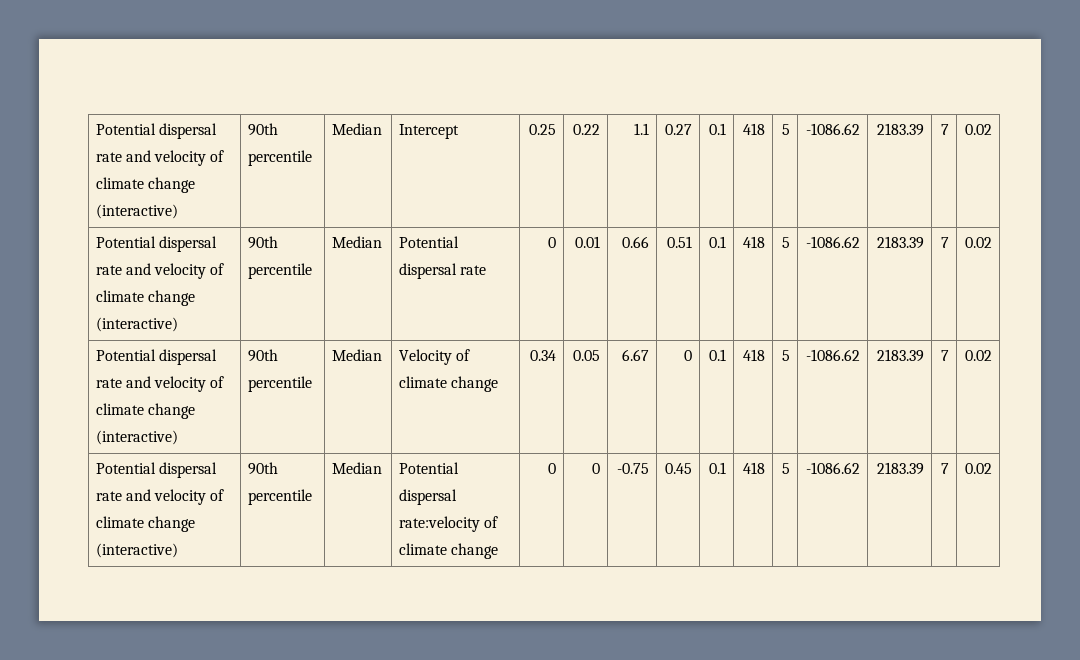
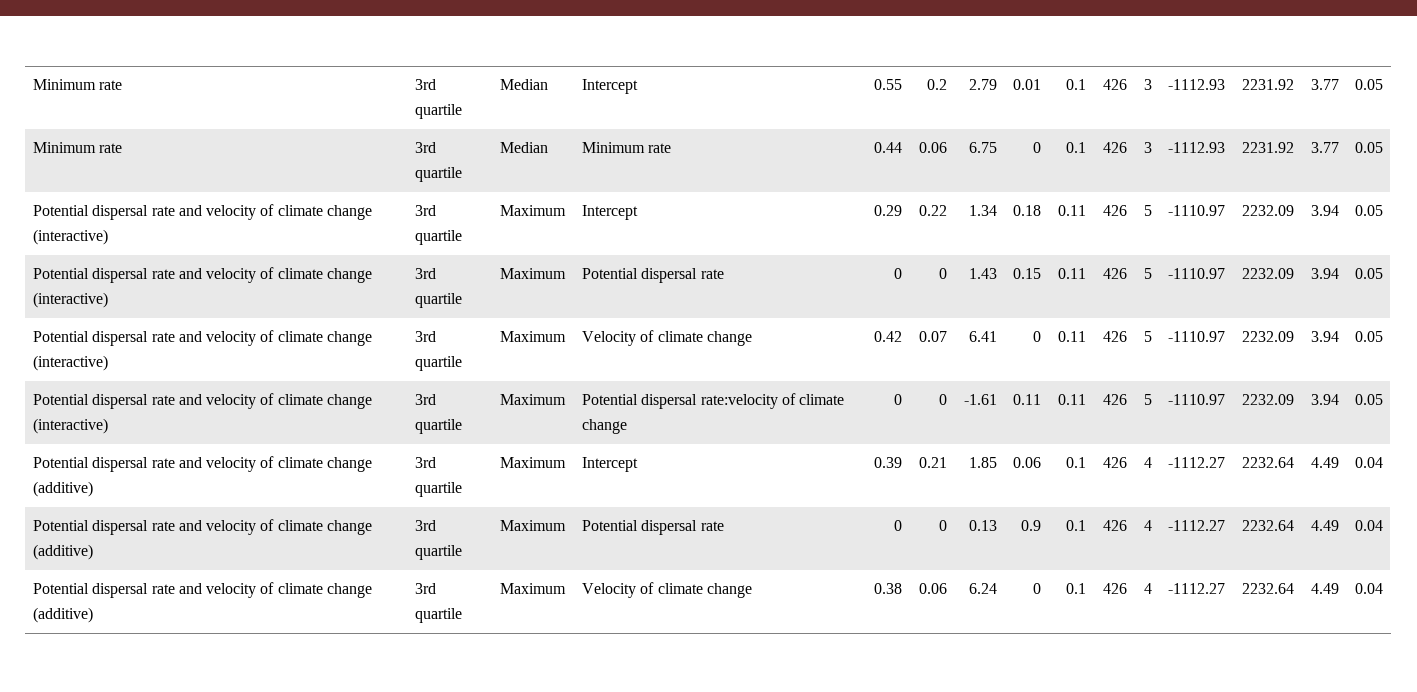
[95,123,218,139] [95,150,225,166] [95,177,196,193] [95,204,178,219] [247,123,278,136] [247,150,312,166] [331,123,382,135] [398,124,459,139] [529,124,557,135] [573,124,601,135] [634,123,650,135] [665,124,693,135] [709,123,727,135] [743,123,766,135] [782,124,791,135] [806,123,861,135] [877,123,925,136] [941,124,950,135] [965,124,993,135] [95,236,218,252] [95,263,225,279] [95,290,196,306] [95,317,178,332] [247,236,278,249] [247,263,312,279] [331,236,382,248] [398,236,459,248] [398,263,487,279] [548,237,557,248] [575,236,601,248] [622,236,650,248] [667,236,693,248] [709,236,727,248] [743,236,766,248] [782,237,791,248] [806,236,861,248] [877,236,925,249] [941,237,950,248] [965,237,993,248] [95,349,218,365] [95,376,225,392] [95,403,196,419] [95,430,178,445] [247,349,278,362] [247,376,312,392] [331,349,382,361] [398,349,471,365] [398,376,499,392] [530,350,557,361] [573,350,601,361] [622,349,650,361] [684,350,693,361] [709,349,727,361] [743,349,766,361] [782,350,791,361] [806,349,861,361] [877,349,925,362] [941,350,950,361] [965,350,993,361] [95,462,218,478] [95,489,225,505] [95,516,196,532] [95,543,178,558] [247,462,278,475] [247,489,312,505] [331,462,382,474] Potential dispersal rate and velocity of climate change (interactive) | 90th percentile | Median | Intercept | 0.25 | 0.22 | 1.1 | 0.27 | 0.1 | 418 | 5 | -1086.62 | 2183.39 | 7 | 0.02 // Potential dispersal rate and velocity of climate change (interactive) | 90th percentile | Median | Potential dispersal rate | 0 | 0.01 | 0.66 | 0.51 | 0.1 | 418 | 5 | -1086.62 | 2183.39 | 7 | 0.02 // Potential dispersal rate and velocity of climate change (interactive) | 90th percentile | Median | Velocity of climate change | 0.34 | 0.05 | 6.67 | 0 | 0.1 | 418 | 5 | -1086.62 | 2183.39 | 7 | 0.02 // Potential dispersal rate and velocity of climate change (interactive) | 90th percentile | Median -> [32,79,123,90] [414,79,436,90] [414,104,462,119] [499,79,548,90] [581,79,638,94] [874,79,903,90] [927,79,948,90] [969,79,998,90] [1013,79,1042,90] [1066,79,1087,90] [1103,79,1128,90] [1144,79,1153,90] [1168,79,1226,90] [1242,79,1295,90] [1311,79,1340,90] [1355,79,1384,90] [32,142,123,153] [414,142,436,153] [414,167,462,182] [499,142,548,153] [581,142,672,153] [874,142,903,153] [919,142,948,153] [969,142,998,153] [1033,142,1042,153] [1066,142,1087,153] [1103,142,1128,153] [1144,142,1153,153] [1168,142,1226,153] [1242,142,1295,153] [1311,142,1340,153] [1355,142,1384,153] [32,204,373,220] [32,229,108,245] [414,205,436,216] [414,230,462,245] [499,205,566,216] [581,205,638,220] [874,205,903,216] [919,205,948,216] [969,205,998,216] [1013,205,1042,216] [1058,205,1087,216] [1103,205,1128,216] [1144,205,1153,216] [1168,205,1226,216] [1242,205,1295,216] [1311,205,1340,216] [1355,205,1384,216] [32,267,373,283] [32,292,108,308] [414,268,436,279] [414,293,462,308] [499,268,566,279] [581,268,724,283] [894,268,903,279] [939,268,948,279] [969,268,998,279] [1013,268,1042,279] [1058,268,1087,279] [1103,268,1128,279] [1144,268,1153,279] [1168,268,1226,279] [1242,268,1295,279] [1311,268,1340,279] [1355,268,1384,279] [32,330,373,346] [32,355,108,371] [414,331,436,342] [414,356,462,371] [499,331,566,342] [581,330,752,346] [874,331,903,342] [919,331,948,342] [969,331,998,342] [1033,331,1042,342] [1058,331,1087,342] [1103,331,1128,342] [1144,331,1153,342] [1168,331,1226,342] [1242,331,1295,342] [1311,331,1340,342] [1355,331,1384,342] [32,393,373,409] [32,418,108,434] [414,394,436,405] [414,419,462,434] [499,394,566,405] Minimum rate | 3rd quartile | Median | Intercept | 0.55 | 0.2 | 2.79 | 0.01 | 0.1 | 426 | 3 | -1112.93 | 2231.92 | 3.77 | 0.05 // Minimum rate | 3rd quartile | Median | Minimum rate | 0.44 | 0.06 | 6.75 | 0 | 0.1 | 426 | 3 | -1112.93 | 2231.92 | 3.77 | 0.05 // Potential dispersal rate and velocity of climate change (interactive) | 3rd quartile | Maximum | Intercept | 0.29 | 0.22 | 1.34 | 0.18 | 0.11 | 426 | 5 | -1110.97 | 2232.09 | 3.94 | 0.05 // Potential dispersal rate and velocity of climate change (interactive) | 3rd quartile | Maximum | Potential dispersal rate | 0 | 0 | 1.43 | 0.15 | 0.11 | 426 | 5 | -1110.97 | 2232.09 | 3.94 | 0.05 // Potential dispersal rate and velocity of climate change (interactive) | 3rd quartile | Maximum | Velocity of climate change | 0.42 | 0.07 | 6.41 | 0 | 0.11 | 426 | 5 | -1110.97 | 2232.09 | 3.94 | 0.05 // Potential dispersal rate and velocity of climate change (interactive) | 3rd quartile | Maximum
[617,463,650,474] [665,463,693,474] [709,462,727,474] [743,462,766,474] [782,463,791,474] [806,462,861,474] [877,462,925,475] [941,463,950,474] [965,463,993,474] -0.75 | 0.45 | 0.1 | 418 | 5 | -1086.62 | 2183.39 | 7 | 0.02 -> [964,394,998,405] [1013,394,1042,405] [1058,394,1087,405] [1103,394,1128,405] [1144,394,1153,405] [1168,394,1226,405] [1242,394,1295,405] [1311,394,1340,405] [1355,394,1384,405] [32,456,373,472] [32,481,93,497] [414,457,436,468] [414,482,462,497] [499,457,566,468] [581,457,638,472] [874,457,903,468] [919,457,948,468] [969,457,998,468] [1013,457,1042,468] [1066,457,1087,468] [1103,457,1128,468] [1144,457,1153,468] [1168,457,1226,468] [1242,457,1295,468] [1311,457,1340,468] [1355,457,1384,468] [32,519,373,535] [32,544,93,560] [414,520,436,531] [414,545,462,560] [499,520,566,531] [581,520,724,535] [894,520,903,531] [939,520,948,531] [969,520,998,531] [1021,520,1042,531] [1066,520,1087,531] [1103,520,1128,531] [1144,520,1153,531] [1168,520,1226,531] [1242,520,1295,531] [1311,520,1340,531] [1355,520,1384,531] [32,582,373,598] [32,607,93,623] [414,583,436,594] [414,608,462,623] [499,583,566,594] [581,582,752,598] [874,583,903,594] [919,583,948,594] [969,583,998,594] [1033,583,1042,594] [1066,583,1087,594] [1103,583,1128,594] [1144,583,1153,594] [1168,583,1226,594] [1242,583,1295,594] [1311,583,1340,594] [1355,583,1384,594] -1.61 | 0.11 | 0.11 | 426 | 5 | -1110.97 | 2232.09 | 3.94 | 0.05 // Potential dispersal rate and velocity of climate change (additive) | 3rd quartile | Maximum | Intercept | 0.39 | 0.21 | 1.85 | 0.06 | 0.1 | 426 | 4 | -1112.27 | 2232.64 | 4.49 | 0.04 // Potential dispersal rate and velocity of climate change (additive) | 3rd quartile | Maximum | Potential dispersal rate | 0 | 0 | 0.13 | 0.9 | 0.1 | 426 | 4 | -1112.27 | 2232.64 | 4.49 | 0.04 // Potential dispersal rate and velocity of climate change (additive) | 3rd quartile | Maximum | Velocity of climate change | 0.38 | 0.06 | 6.24 | 0 | 0.1 | 426 | 4 | -1112.27 | 2232.64 | 4.49 | 0.04

